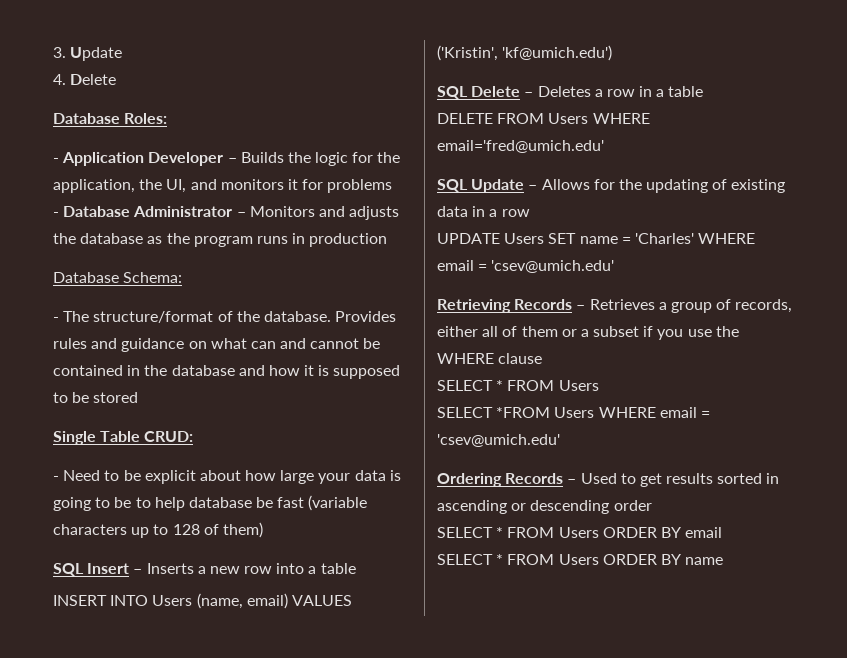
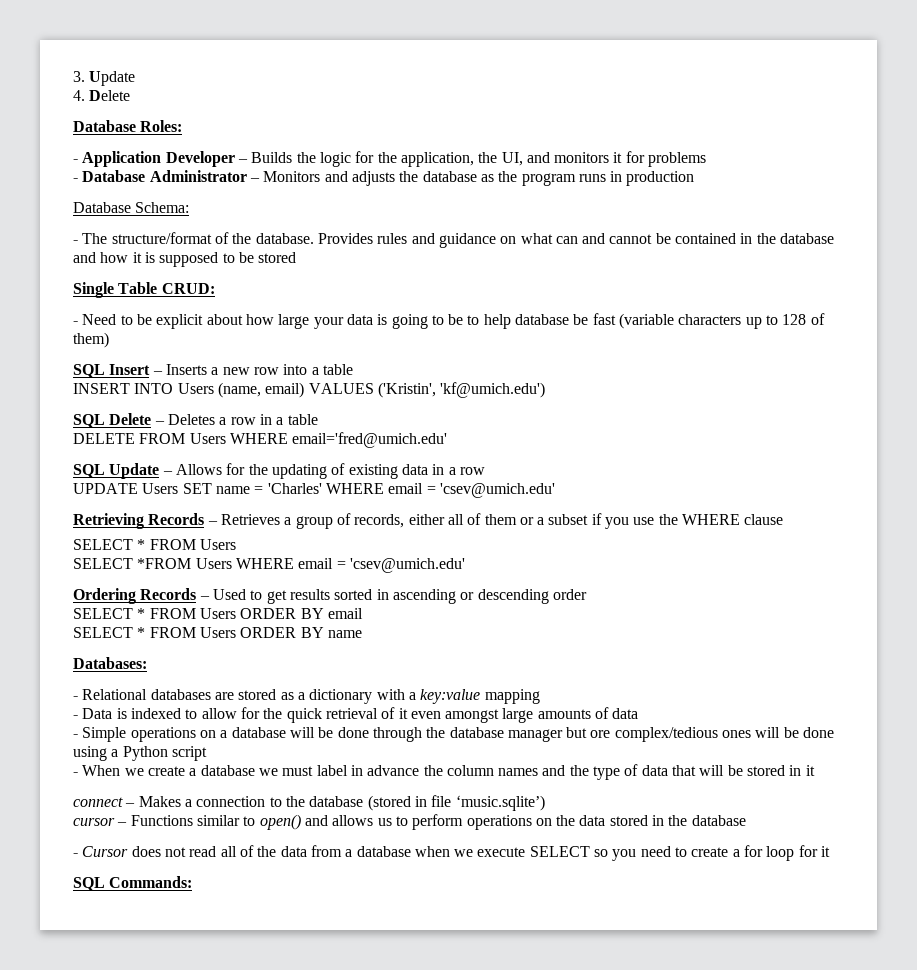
(724, 561) none -> [73,657,147,669] [73,689,540,704] [73,707,639,723] [73,727,835,742] [73,746,207,761] [73,764,815,780] [73,795,545,811] [73,814,746,830] [73,845,831,861] [73,876,193,891] // Databases: // - Relational databases are stored as a dictionary with a key:value mapping // - Data is indexed to allow for the quick retrieval of it even amongst large amounts of data // - Simple operations on a database will be done through the database manager but ore complex/tedious ones will be done using a Python script // - When we create a database we must label in advance the column names and the type of data that will be stored in it // connect – Makes a connection to the database (stored in file ‘music.sqlite’) // cursor – Functions similar to open() and allows us to perform operations on the data stored in the database // - Cursor does not read all of the data from a database when we execute SELECT so you need to create a for loop for it // SQL Commands:

